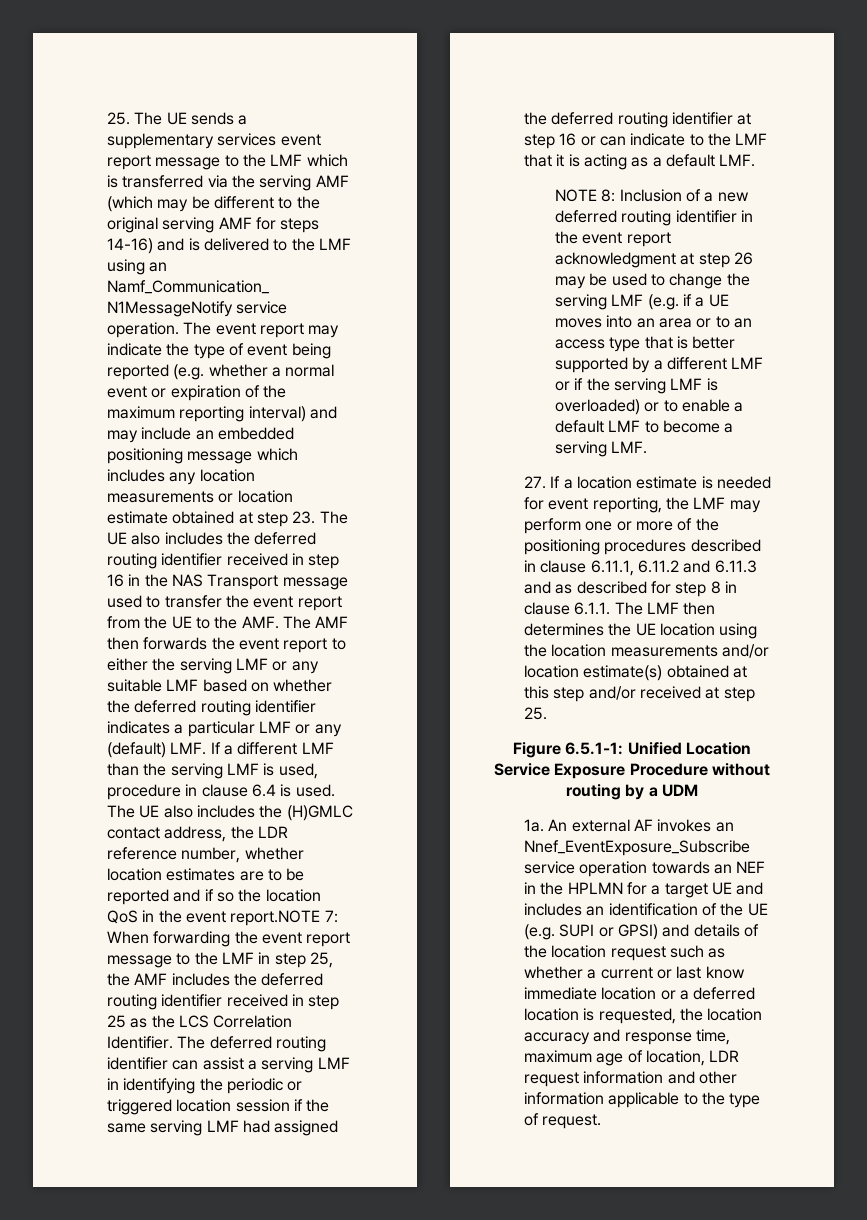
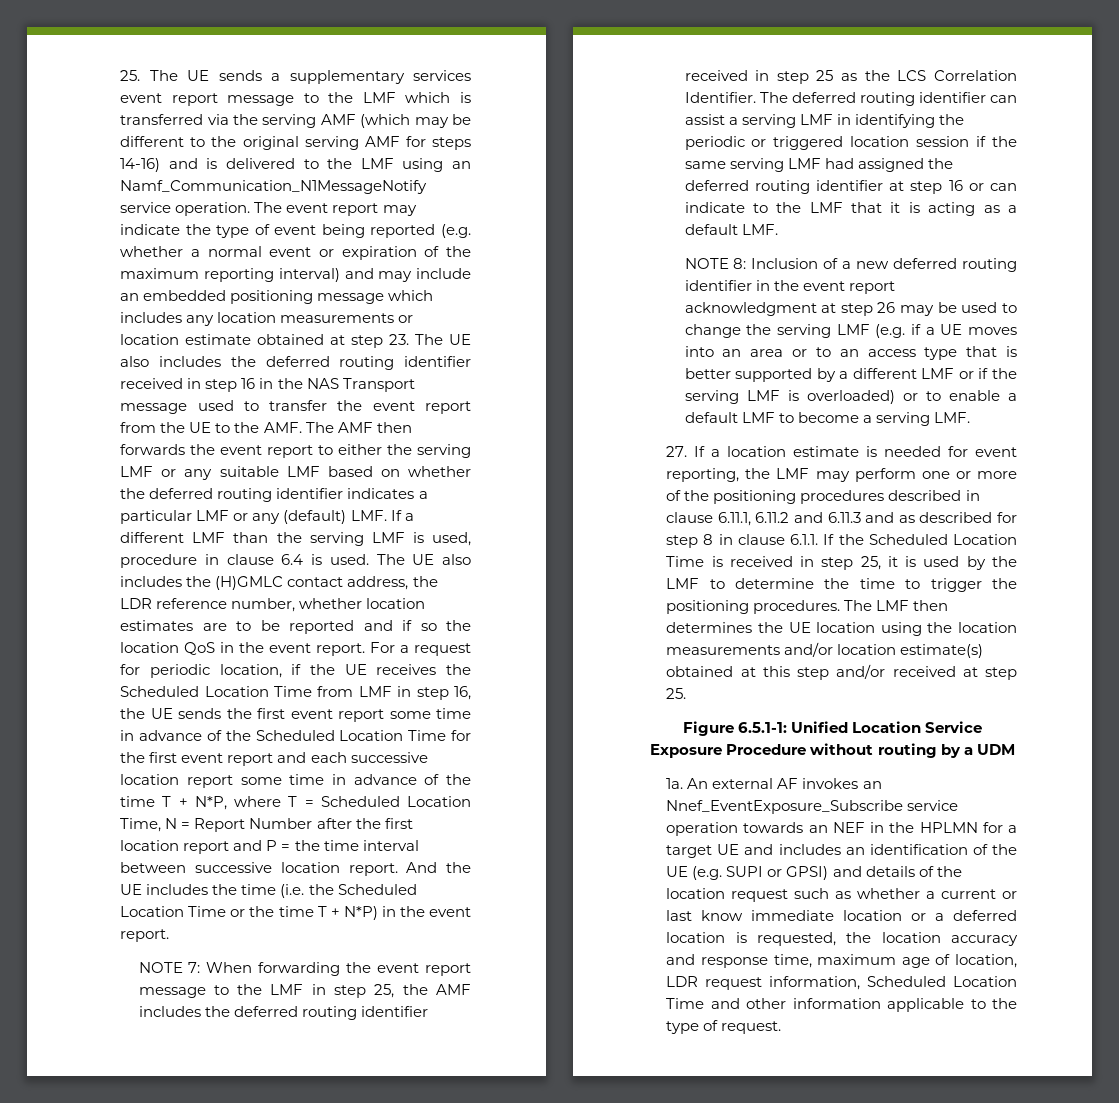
[230,910,321,926] report.NOTE -> [316,642,472,656] [120,664,471,678] [120,686,472,700] [120,708,472,722] [120,730,472,741] [120,752,428,766] [120,774,472,788] [120,796,471,810] [120,818,413,832] [120,840,419,854] [120,862,471,876] [120,884,417,898] [120,906,471,920] [120,929,170,942] [138,962,183,973] report. For a request for periodic location, if the UE receives the Scheduled Location Time from LMF in step 16, the UE sends the first event report some time in advance of the Scheduled Location Time for the first event report and each successive location report some time in advance of the time T + N*P, where T = Scheduled Location Time, N = Report Number after the first location report and P = the time interval between successive location report. And the UE includes the time (i.e. the Scheduled Location Time or the time T + N*P) in the event report. // NOTE
(611, 608) none -> [823,534,1017,545] [666,556,1018,570] [666,578,1017,592] [666,600,841,614] If the Scheduled Location Time is received in step 25, it is used by the LMF to determine the time to trigger the positioning procedures.
[583,1071,664,1084] information -> [769,976,1017,990] [666,998,705,1009] information, Scheduled Location Time

